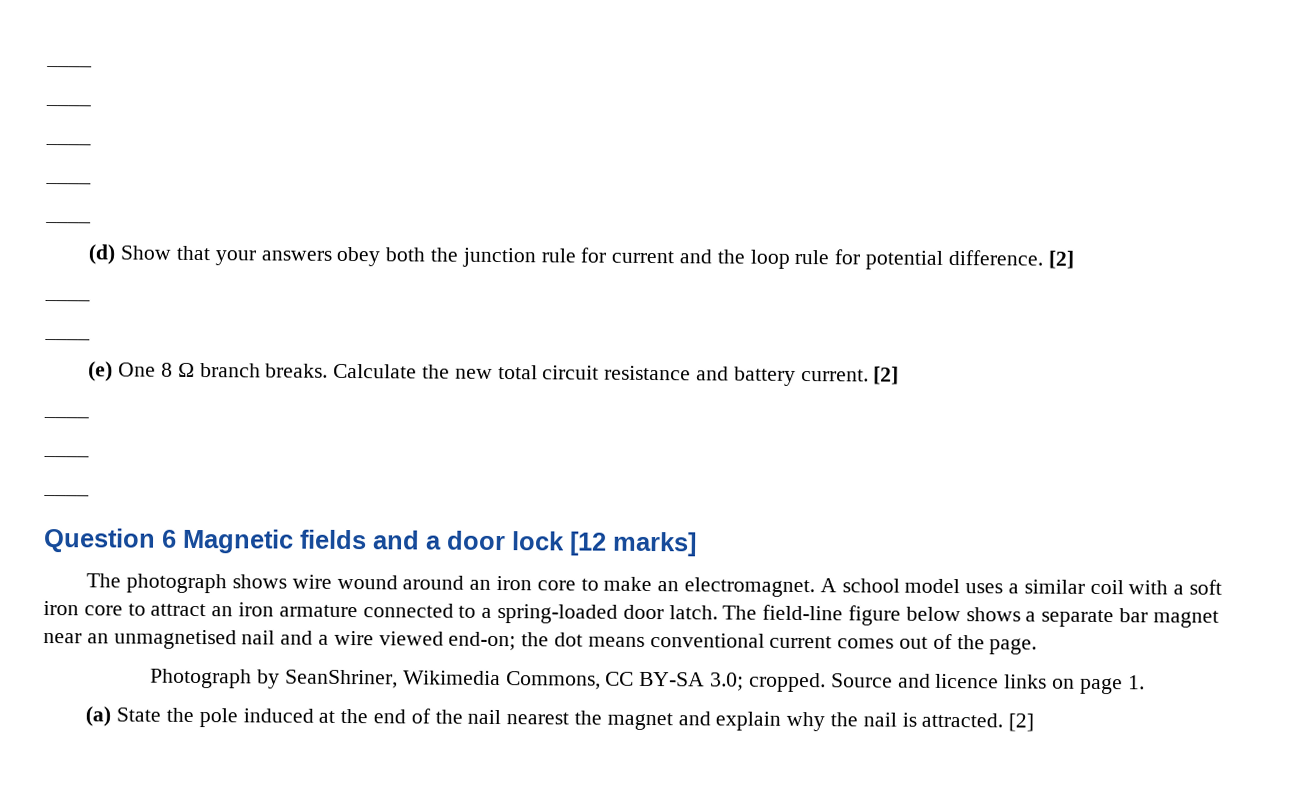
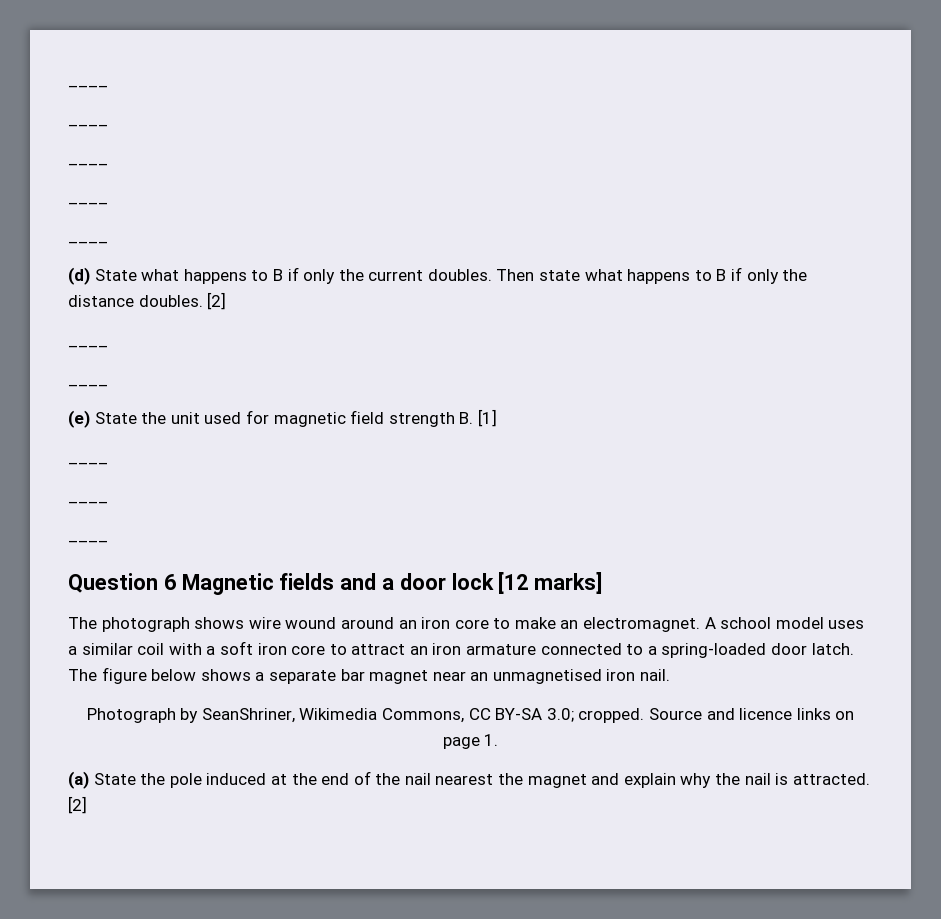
[120,245,1074,270] [44,297,90,302] [44,336,90,341] [88,361,900,386] Show that your answers obey both the junction rule for current and the loop rule for potential difference. [2] // ____ // ____ // (e) One 8 Ω branch breaks. Calculate the new total circuit resistance and battery current. [2] -> [94,267,808,284] [68,292,227,310] [68,345,108,348] [68,384,108,387] [68,409,497,428] State what happens to B if only the current doubles. Then state what happens to B if only the distance doubles. [2] // ____ // ____ // (e) State the unit used for magnetic field strength B. [1]
[762,604,844,621] field-line -> (97, 675) none
[241,630,1038,655] nail and a wire viewed end-on; the dot means conventional current comes out of the page. -> [606,669,671,681] iron nail.

